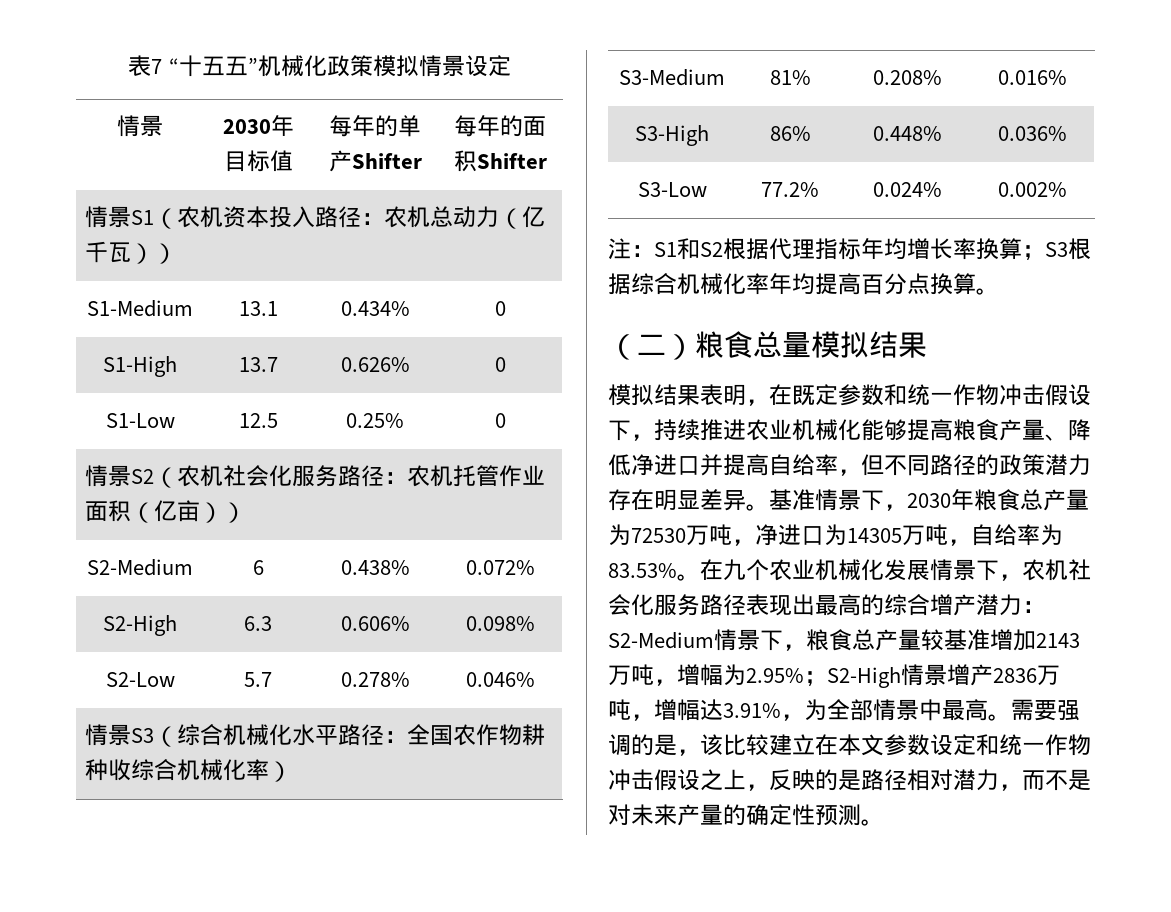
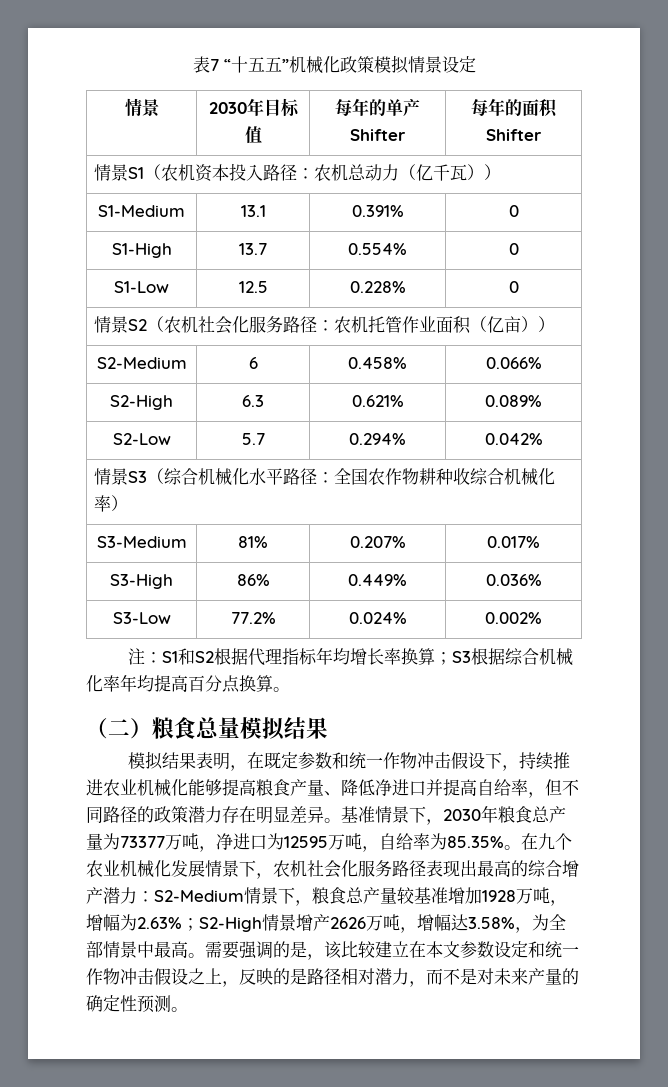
[340,301,410,316] 0.434% -> [351,205,404,217] 0.391%
[340,357,410,372] 0.626% -> [348,243,407,255] 0.554%
[346,413,404,428] 0.25% -> [349,281,406,293] 0.228%
[340,560,410,575] [465,560,535,575] 0.438% | 0.072% -> [348,357,407,369] [485,357,542,369] 0.458% | 0.066%
[340,616,410,631] [465,616,535,631] 0.606% | 0.098% -> [351,395,404,407] [485,395,542,407] 0.621% | 0.089%
[340,672,410,687] [465,672,535,687] 0.278% | 0.046% -> [349,433,406,445] [484,433,543,445] 0.294% | 0.042%
[872,70,942,85] [997,70,1067,85] 0.208% | 0.016% -> [349,536,406,548] [487,536,540,548] 0.207% | 0.017%
[872,126,942,141] 0.448% -> [348,574,407,586] 0.449%
[631,528,686,543] 72530 -> [120,836,165,848] 73377
[847,528,902,543] 14305 -> [284,836,328,848] 12595
[608,563,677,578] 83.53% -> [447,836,504,848] 85.35%
[1036,633,1080,648] 2143 -> [482,890,516,902] 1928
[746,668,804,683] 2.95% -> [137,917,182,929] 2.63%
[993,668,1037,683] 2836 -> [330,917,366,929] 2626
[723,703,781,718] 3.91% -> [468,917,515,929] 3.58%

